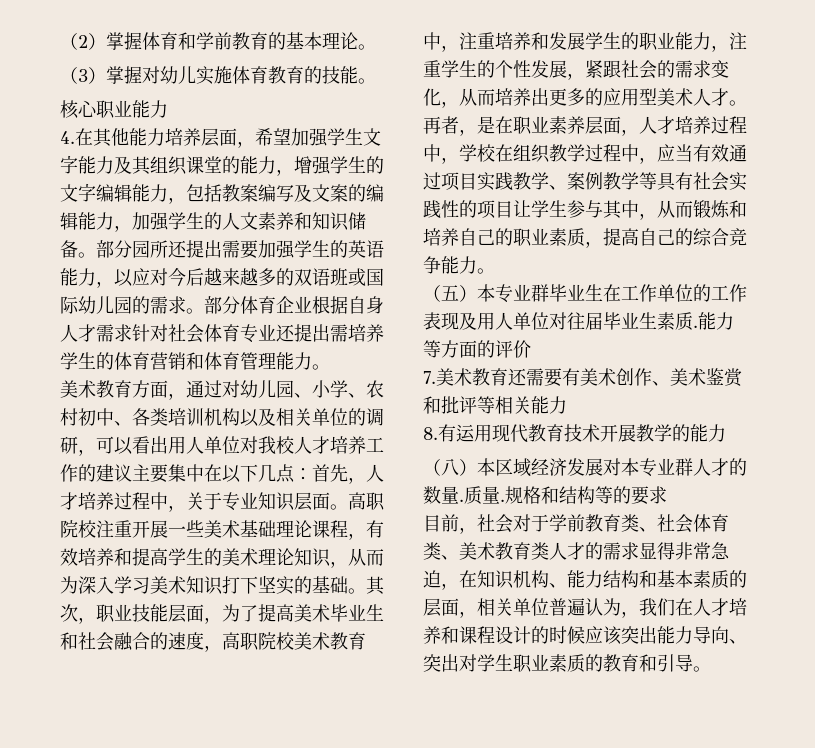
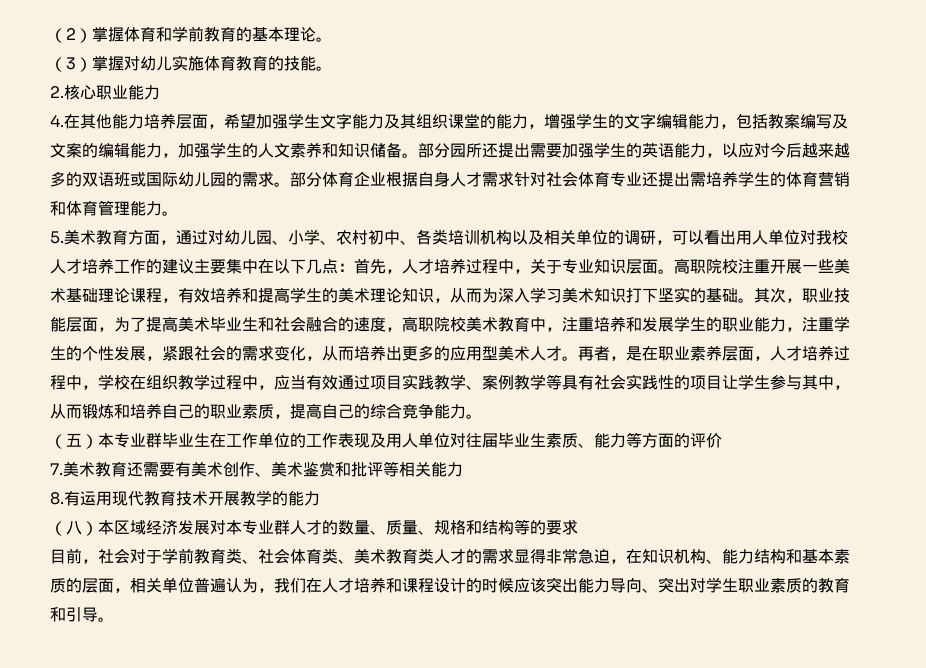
(376, 81) none -> [50,86,64,98] 2.
(330, 367) none -> [50,231,64,244] 5.
[693,325,698,328] . -> [578,443,594,448] 、
[459,486,505,505] .质量. -> [370,520,434,535] 、质量、

